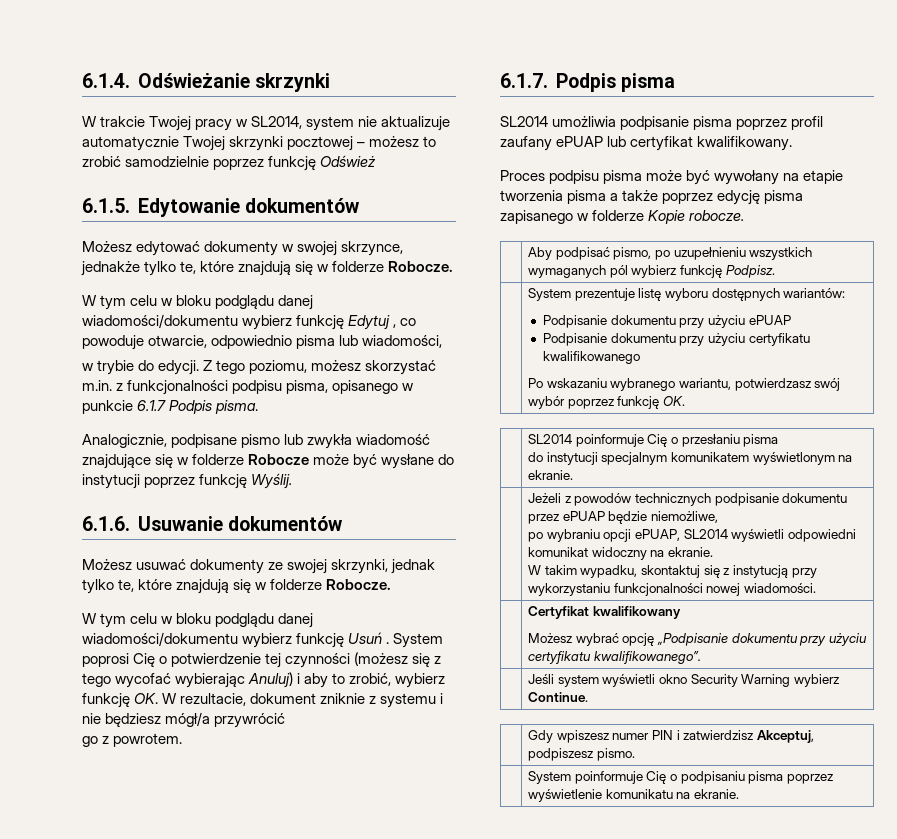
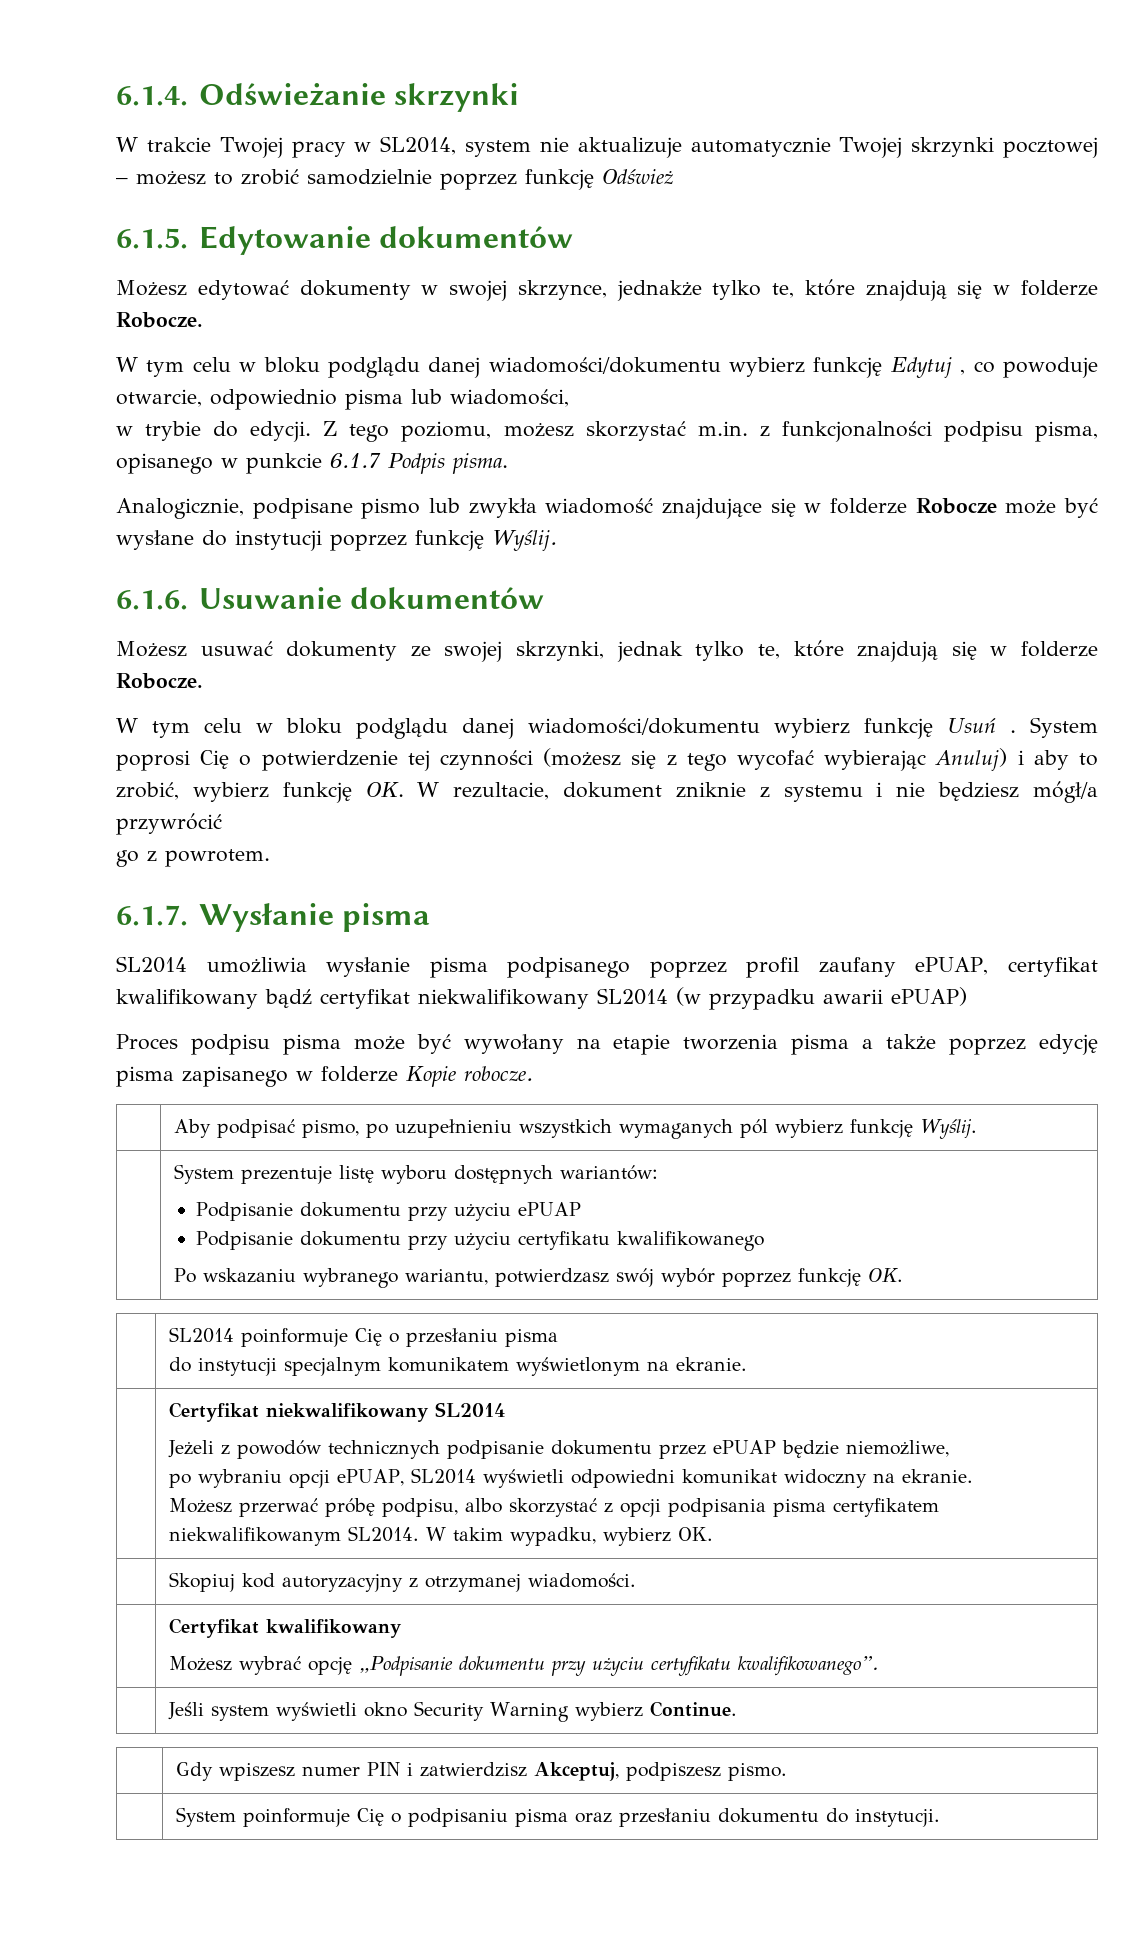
[555,73,616,92] Podpis -> [198,903,334,932] Wysłanie
[620,116,824,130] [500,136,793,151] podpisanie pisma poprzez profil zaufany ePUAP lub certyfikat kwalifikowany. -> [326,957,1099,978] [116,987,967,1010] wysłanie pisma podpisanego poprzez profil zaufany ePUAP, certyfikat kwalifikowany bądź certyfikat niekwalifikowany SL2014 (w przypadku awarii ePUAP)
[725,265,775,278] Podpisz. -> [920,1119,978,1139] Wyślij.
(574, 475) none -> [169,1402,507,1422] Certyfikat niekwalifikowany SL2014 //
[528,565,817,578] [528,583,741,596] W takim wypadku, skontaktuj się z instytucją przy wykorzystaniu funkcjonalności nowej -> [169,1498,940,1517] [169,1526,714,1546] [169,1572,522,1592] Możesz przerwać próbę podpisu, albo skorzystać z opcji podpisania pisma certyfikatem niekwalifikowanym SL2014. W takim wypadku, wybierz OK. // | Skopiuj kod autoryzacyjny z otrzymanej
[787,774,834,784] [528,789,740,802] poprzez wyświetlenie komunikatu na ekranie. -> [575,1808,941,1827] oraz przesłaniu dokumentu do instytucji.

